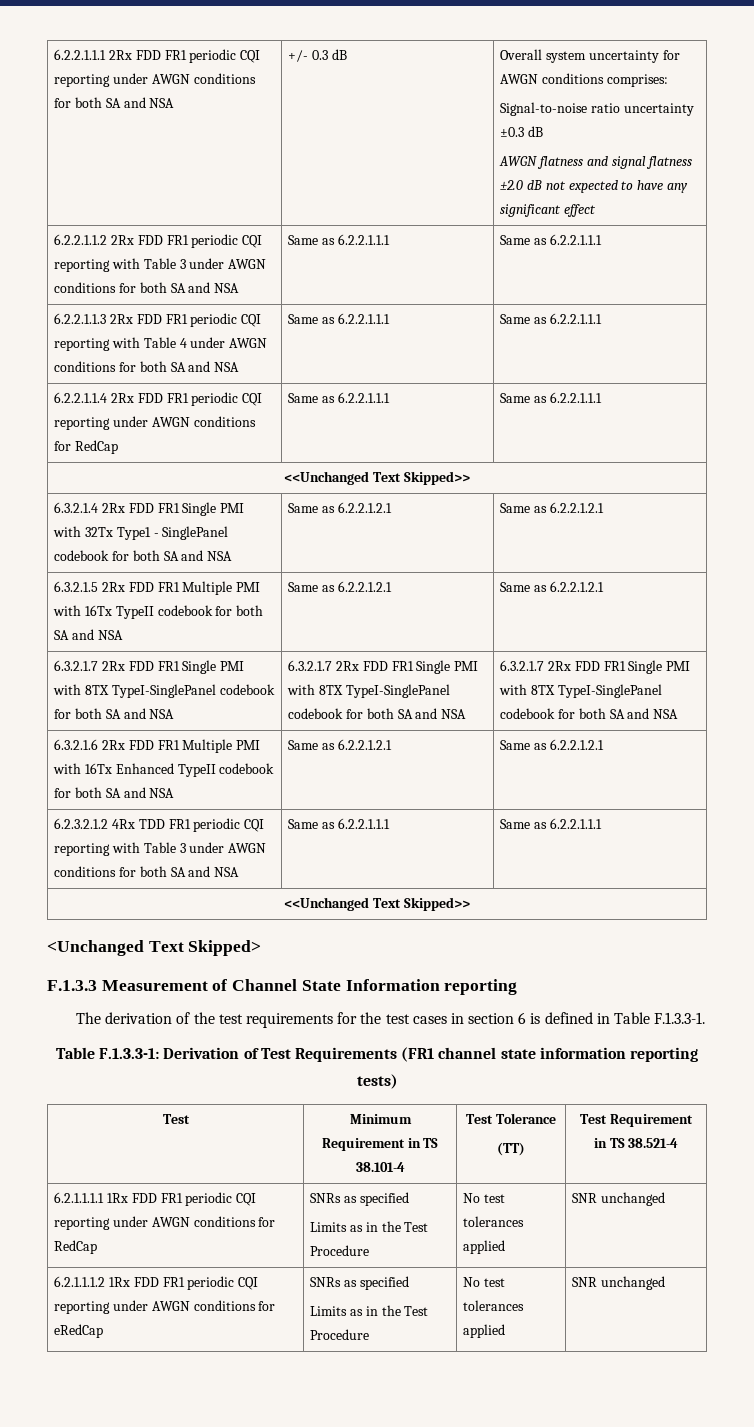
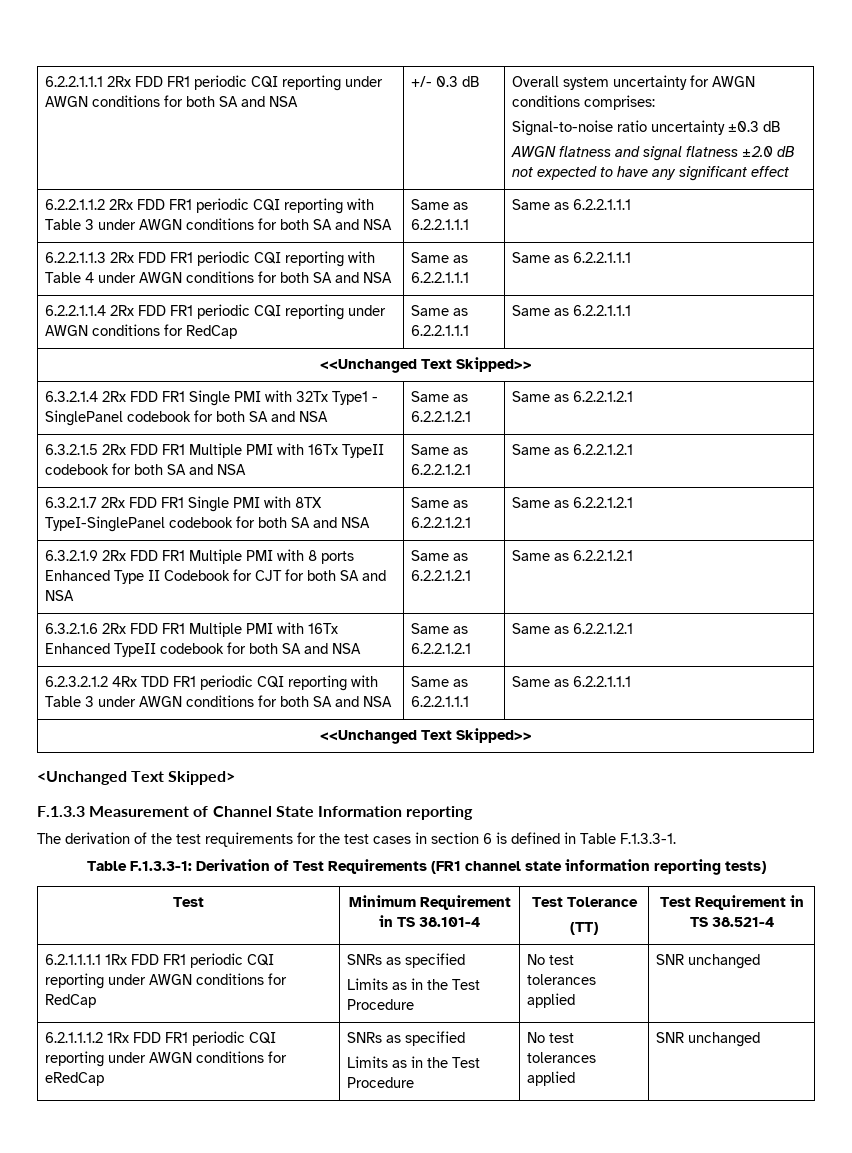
[288,660,479,674] [287,684,450,698] [288,708,467,719] [500,660,691,674] [499,684,662,698] [500,708,679,719] 6.3.2.1.7 2Rx FDD FR1 Single PMI with 8TX TypeI-SinglePanel codebook for both SA and NSA | 6.3.2.1.7 2Rx FDD FR1 Single PMI with 8TX TypeI-SinglePanel codebook for both SA and NSA -> [410,497,468,508] [410,517,471,528] [511,497,633,508] [44,549,354,564] [44,569,386,584] [44,590,74,601] [410,550,468,561] [410,570,471,581] [511,550,633,561] Same as 6.2.2.1.2.1 | Same as 6.2.2.1.2.1 // 6.3.2.1.9 2Rx FDD FR1 Multiple PMI with 8 ports Enhanced Type II Codebook for CJT for both SA and NSA | Same as 6.2.2.1.2.1 | Same as 6.2.2.1.2.1

